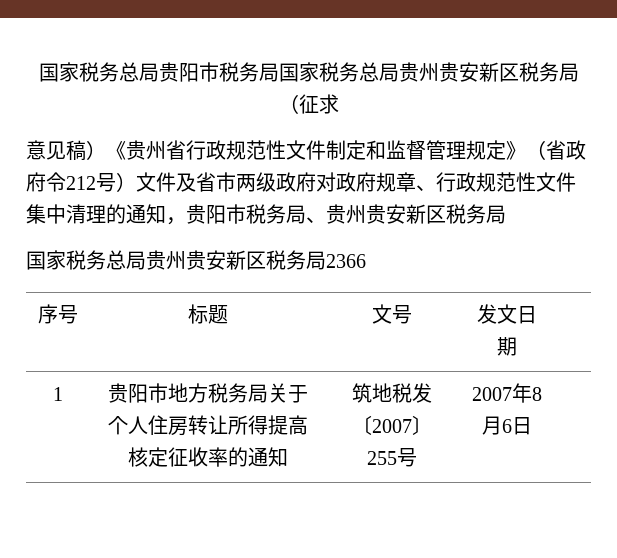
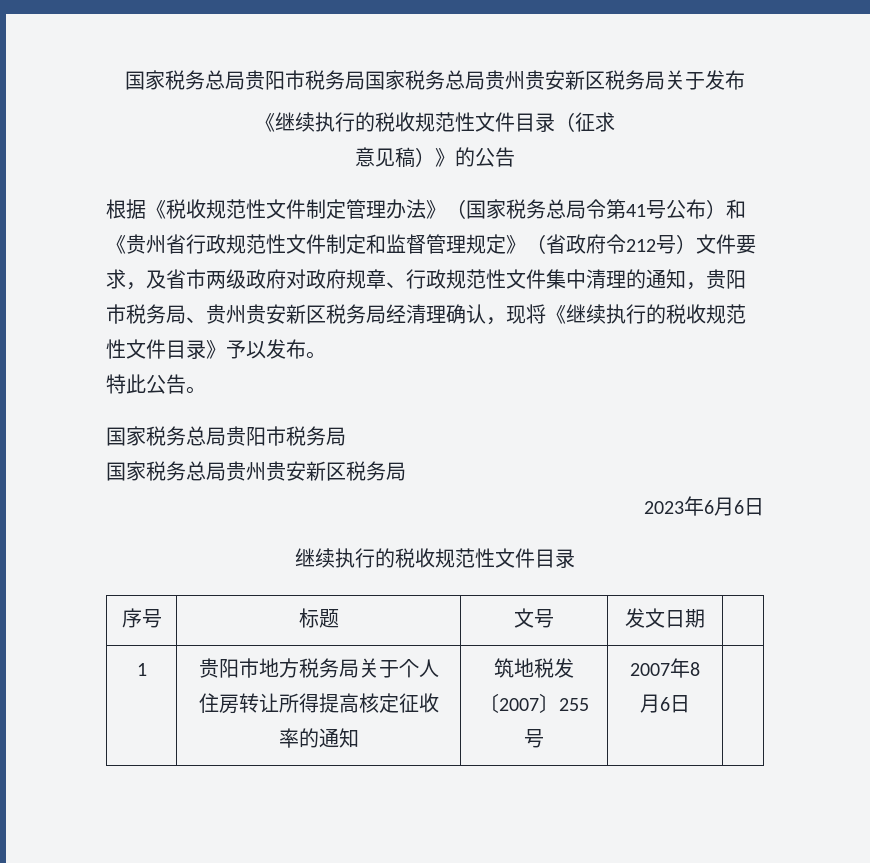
[278,94,339,114] [26,140,106,161] （征求 // 意见稿） -> [665,70,745,90] [255,112,615,132] [355,147,515,168] [106,199,746,219] 关于发布 // 《继续执行的税收规范性文件目录（征求 // 意见稿）》的公告 // 根据《税收规范性文件制定管理办法》（国家税务总局令第41号公布）和
(176, 182) none -> [736,235,756,254] [106,269,146,290] 要求，
[26,250,366,270] // 国家税务总局贵州贵安新区税务局2366 -> [386,304,746,325] [106,339,326,359] [106,374,206,394] [106,426,346,446] [106,461,406,481] [644,496,764,516] [295,548,575,568] 经清理确认，现将《继续执行的税收规范性文件目录》予以发布。 // 特此公告。 // 国家税务总局贵阳市税务局 // 国家税务总局贵州贵安新区税务局 // 2023年6月6日 // 继续执行的税收规范性文件目录

